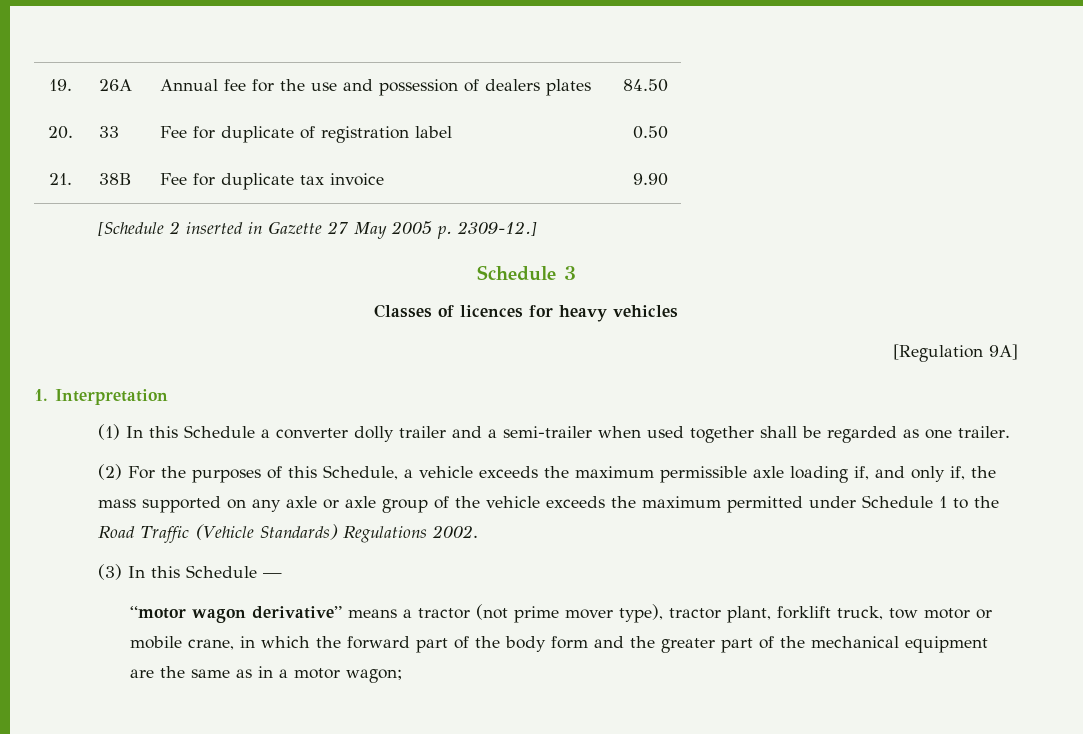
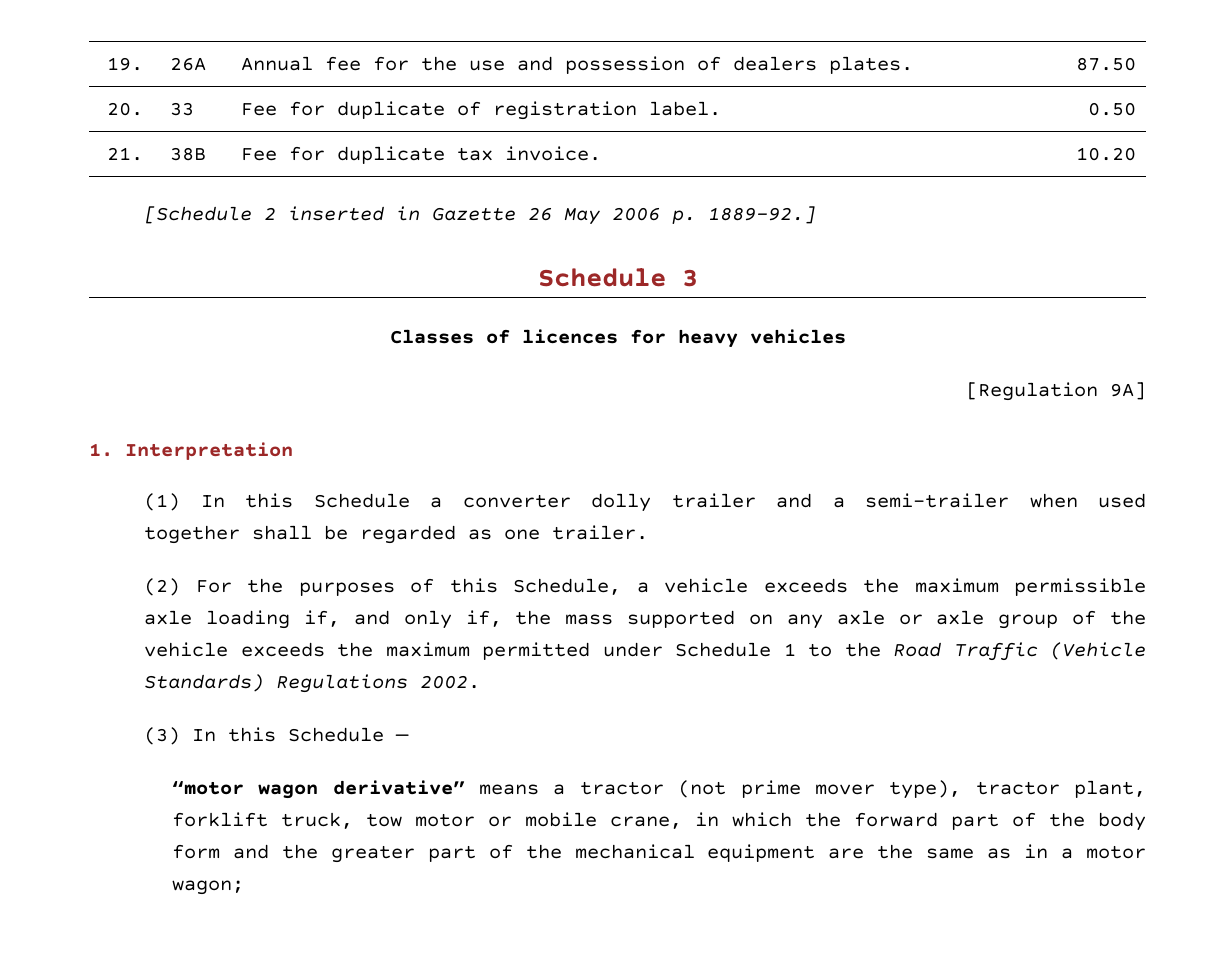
[546,79,592,96] [622,79,668,92] plates | 84.50 -> [828,56,913,74] [1076,57,1137,71] plates. | 87.50
[415,126,453,138] label -> [648,101,721,116] label.
[330,173,385,186] [632,173,668,186] invoice | 9.90 -> [504,146,601,161] [1076,147,1137,161] invoice. | 10.20
[327,221,538,239] 27 May 2005 p. 2309-12.] -> [528,206,817,225] 26 May 2006 p. 1889-92.]

